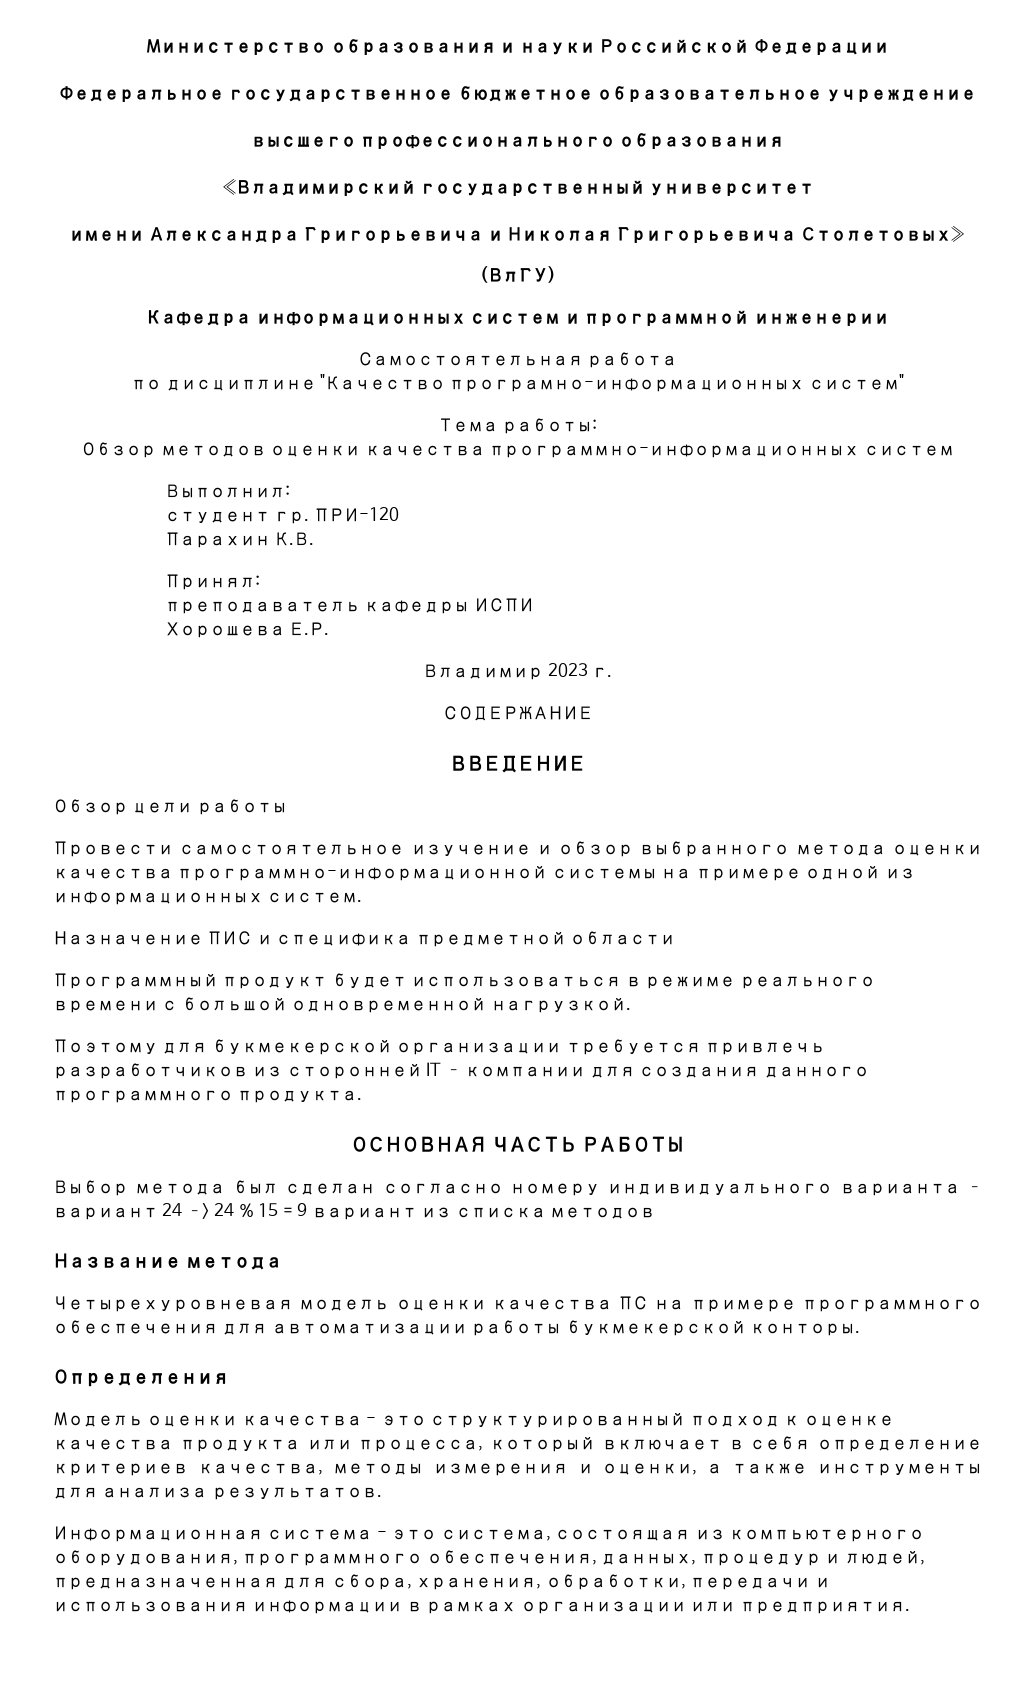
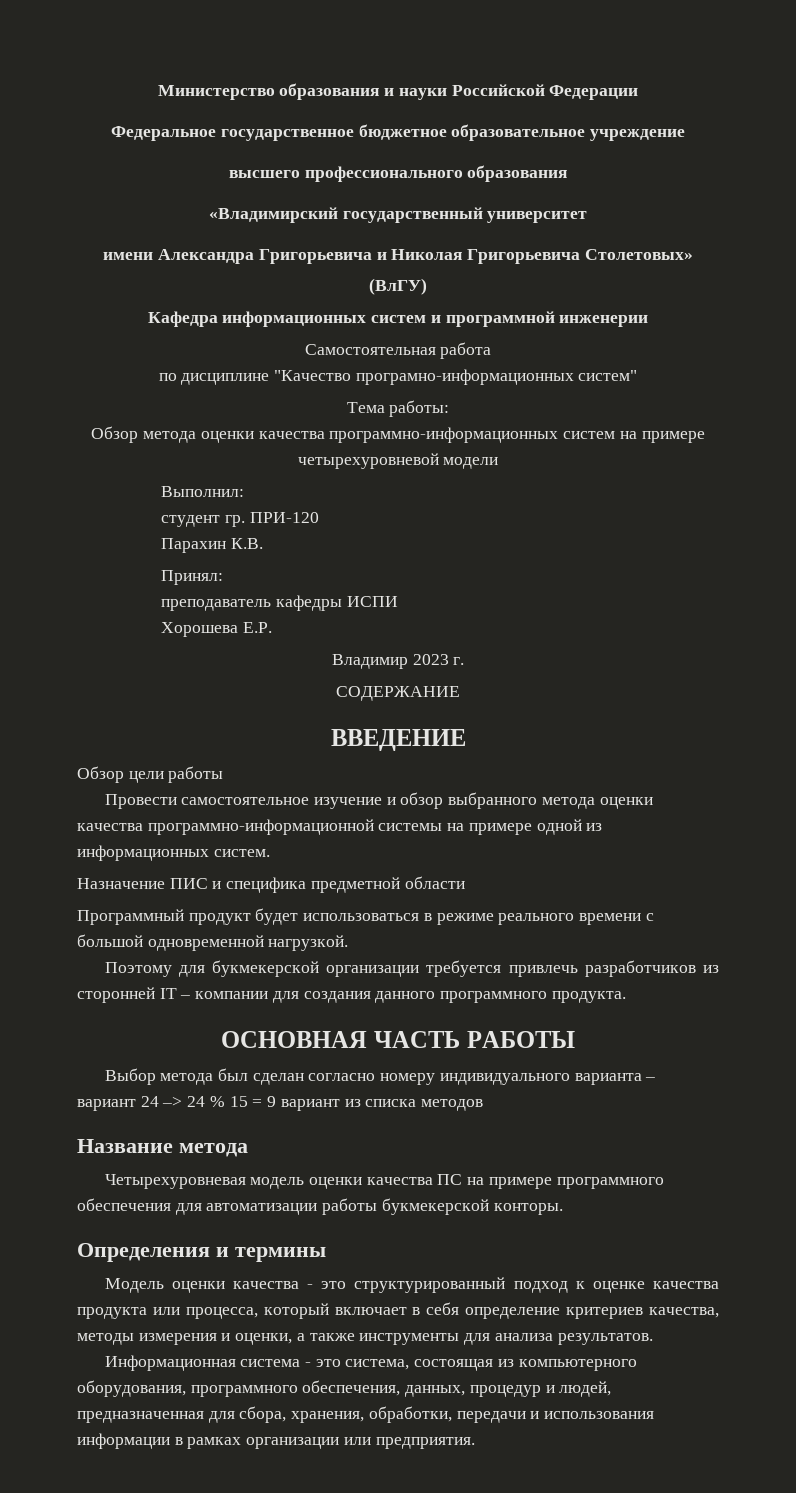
[160,445,266,457] методов -> [143,431,197,443] метода
(954, 450) none -> [619,431,705,443] [297,453,499,469] на примере четырехуровневой модели
(229, 1378) none -> [216,1247,326,1262] и термины

